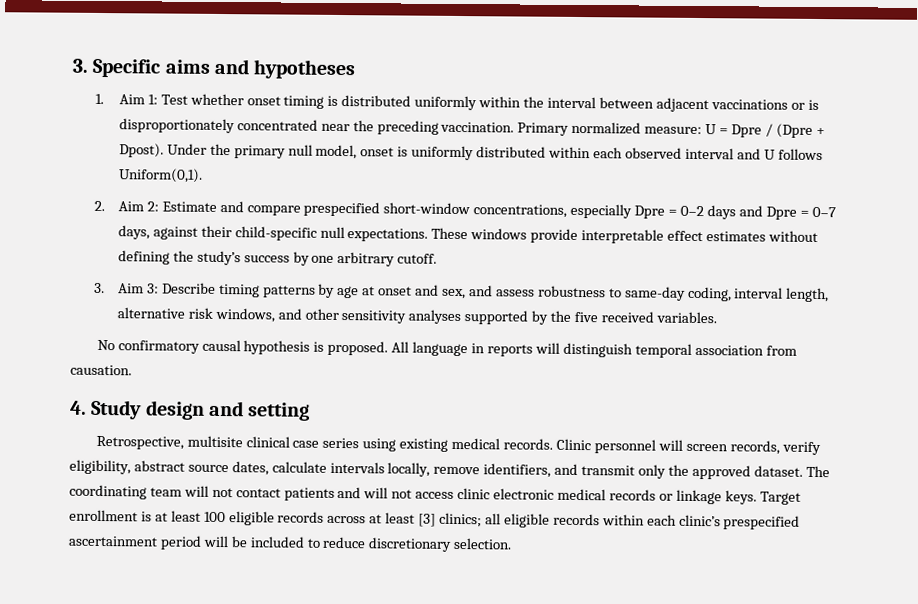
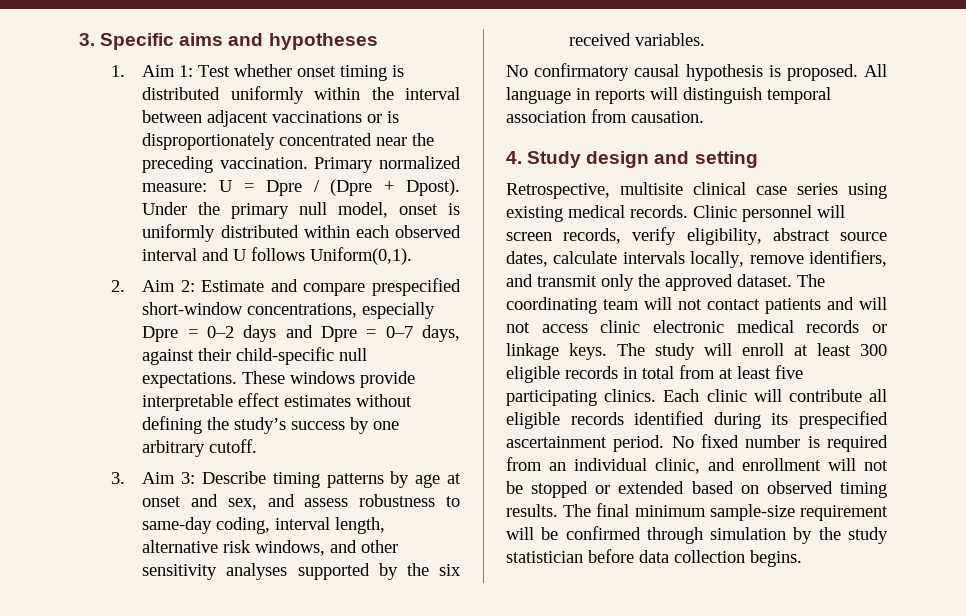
[574,311,599,323] five -> [438,564,461,576] six
[759,491,801,505] [69,509,801,530] [68,535,513,552] Target enrollment is at least 100 eligible records across at least [3] clinics; all eligible records within each clinic’s prespecified ascertainment period will be included to reduce discretionary selection. -> [617,343,887,360] [506,365,803,383] [506,389,887,406] [506,411,888,429] [506,434,888,452] [506,457,888,474] [506,481,887,498] [506,503,888,521] [506,526,888,544] [506,549,802,567] The study will enroll at least 300 eligible records in total from at least five participating clinics. Each clinic will contribute all eligible records identified during its prespecified ascertainment period. No fixed number is required from an individual clinic, and enrollment will not be stopped or extended based on observed timing results. The final minimum sample-size requirement will be confirmed through simulation by the study statistician before data collection begins.

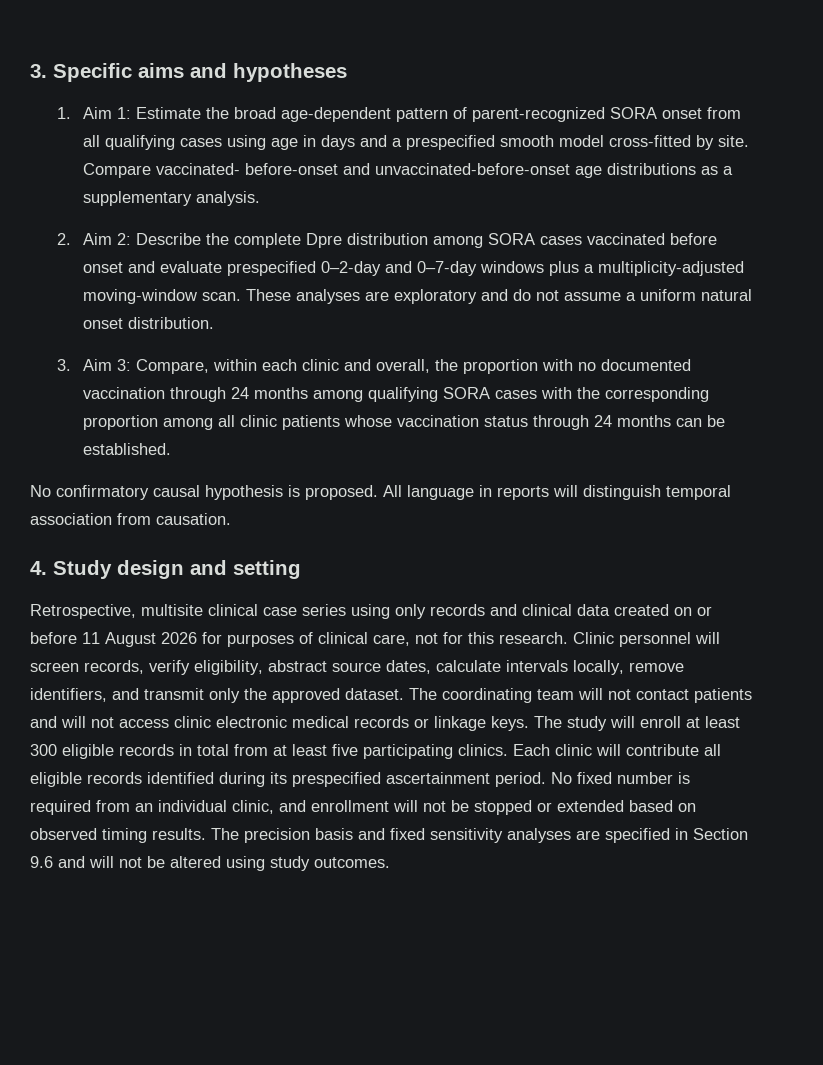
[198,64,405,81] [142,86,460,104] [142,110,400,127] [142,133,435,150] [142,156,462,173] [142,179,461,196] [142,202,460,219] [142,224,461,242] [142,247,413,265] [110,278,461,296] [142,302,436,319] [142,325,460,342] [142,347,368,365] [142,371,416,388] [142,393,413,411] [142,416,400,434] [142,439,258,457] [110,471,461,488] [142,494,460,510] [142,517,386,534] [142,540,399,556] [142,563,461,580] [569,33,706,46] Test whether onset timing is distributed uniformly within the interval between adjacent vaccinations or is disproportionately concentrated near the preceding vaccination. Primary normalized measure: U = Dpre / (Dpre + Dpost). Under the primary null model, onset is uniformly distributed within each observed interval and U follows Uniform(0,1). // 2. Aim 2: Estimate and compare prespecified short-window concentrations, especially Dpre = 0–2 days and Dpre = 0–7 days, against their child-specific null expectations. These windows provide interpretable effect estimates without defining the study’s success by one arbitrary cutoff. // 3. Aim 3: Describe timing patterns by age at onset and sex, and assess robustness to same-day coding, interval length, alternative risk windows, and other sensitivity analyses supported by the six received variables. -> [136,107,742,122] [83,135,750,150] [83,163,734,178] [83,191,261,206] [56,233,718,248] [83,261,745,276] [83,289,753,304] [83,317,215,329] [56,359,692,374] [83,387,710,402] [83,415,726,430] [83,443,172,455] Estimate the broad age-dependent pattern of parent-recognized SORA onset from all qualifying cases using age in days and a prespecified smooth model cross-fitted by site. Compare vaccinated- before-onset and unvaccinated-before-onset age distributions as a supplementary analysis. // 2. Aim 2: Describe the complete Dpre distribution among SORA cases vaccinated before onset and evaluate prespecified 0–2-day and 0–7-day windows plus a multiplicity-adjusted moving-window scan. These analyses are exploratory and do not assume a uniform natural onset distribution. // 3. Aim 3: Compare, within each clinic and overall, the proportion with no documented vaccination through 24 months among qualifying SORA cases with the corresponding proportion among all clinic patients whose vaccination status through 24 months can be established.
[506,205,688,222] existing medical records. -> [395,604,712,619] [30,632,568,647] only records and clinical data created on or before 11 August 2026 for purposes of clinical care, not for this research.
[596,503,888,521] [506,526,888,544] [506,549,802,567] final minimum sample-size requirement will be confirmed through simulation by the study statistician before data collection begins. -> [244,828,748,843] [30,856,390,871] precision basis and fixed sensitivity analyses are specified in Section 9.6 and will not be altered using study outcomes.

